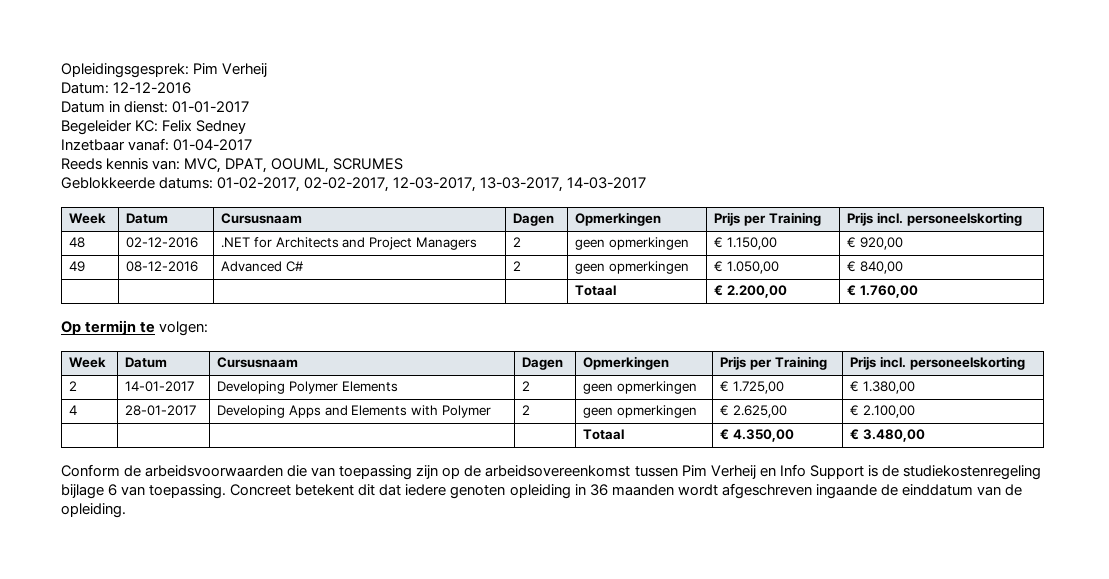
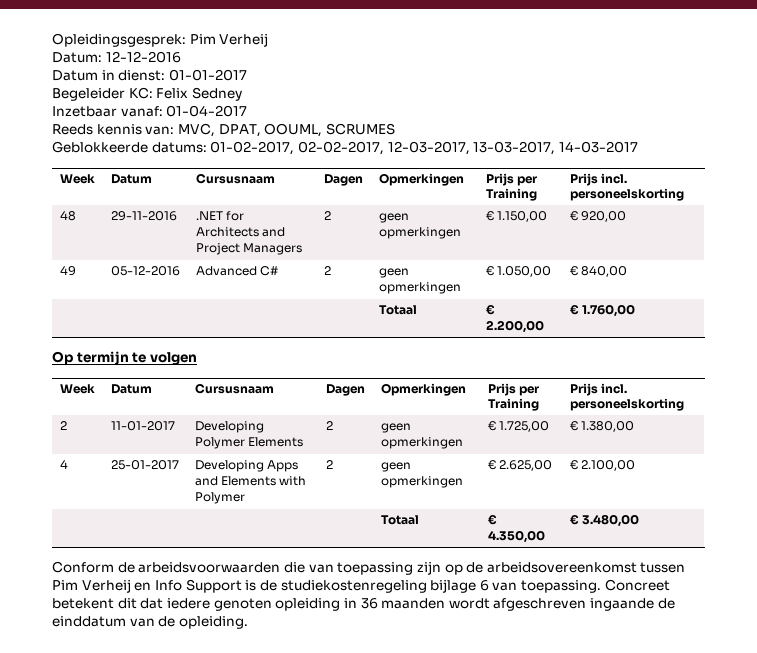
[126,237,199,248] 02-12-2016 -> [110,211,177,221] 29-11-2016
[126,261,199,272] 08-12-2016 -> [110,266,180,276] 05-12-2016
[159,321,209,336] volgen: -> [149,352,197,365] volgen
[125,381,195,392] 14-01-2017 -> [110,421,175,431] 11-01-2017
[125,405,197,416] 28-01-2017 -> [110,460,179,470] 25-01-2017

